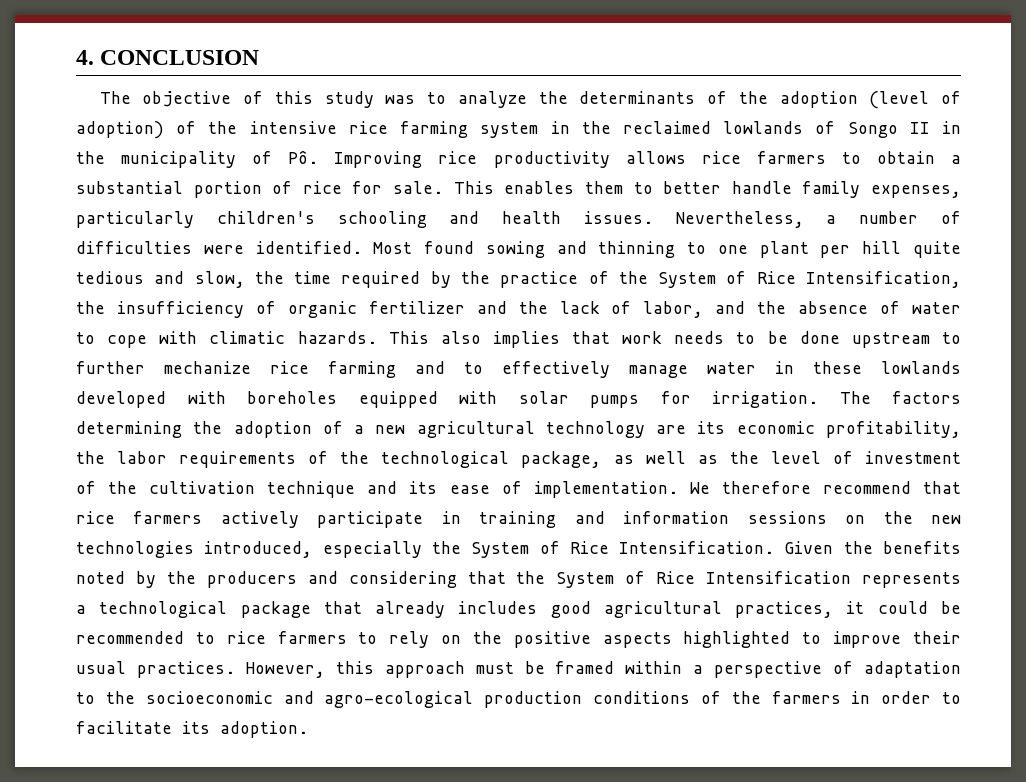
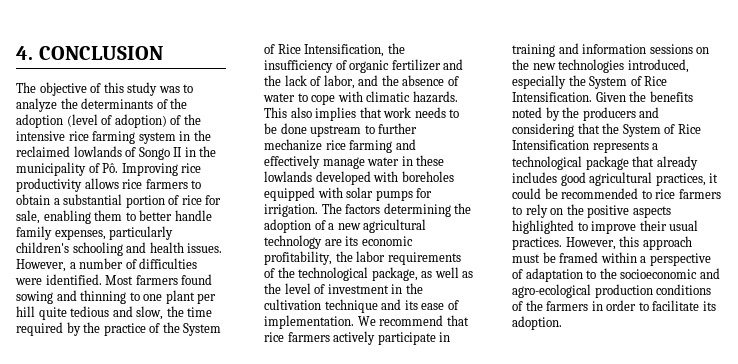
[393,181,575,194] sale. This enables -> [16,210,91,224] sale, enabling
[675,211,804,228] Nevertheless, -> [16,259,66,272] However,
(413, 248) none -> [135,275,178,285] farmers
[464,362,483,374] to -> (416, 144) none
[76,481,96,494] of -> [391,284,403,294] in
[721,481,811,494] therefore -> (376, 321) none

